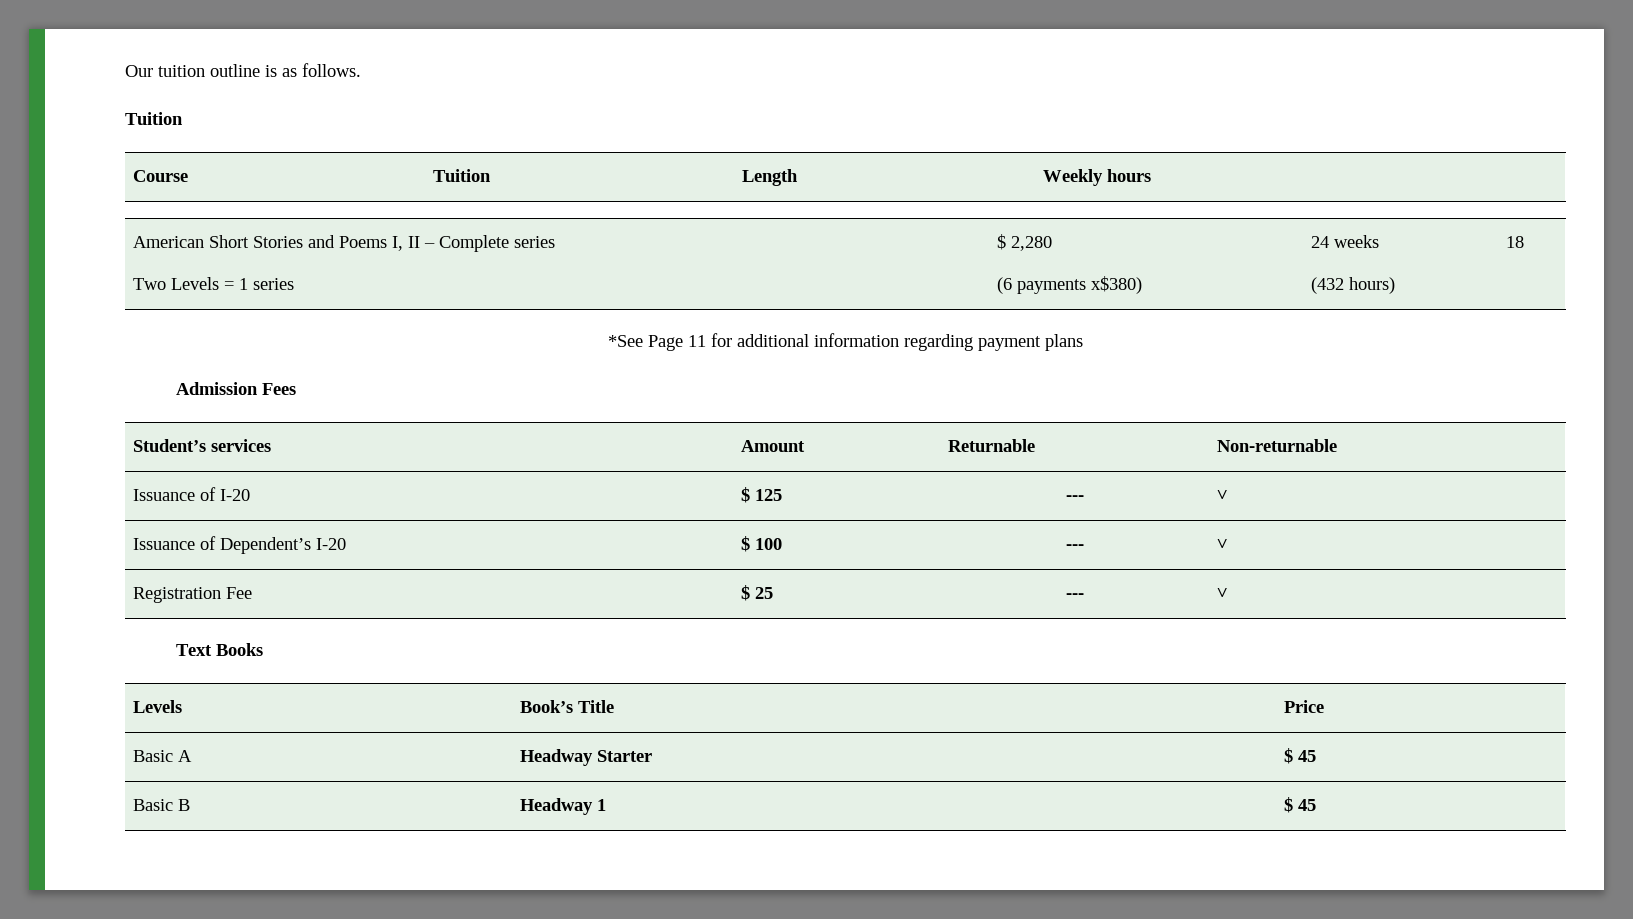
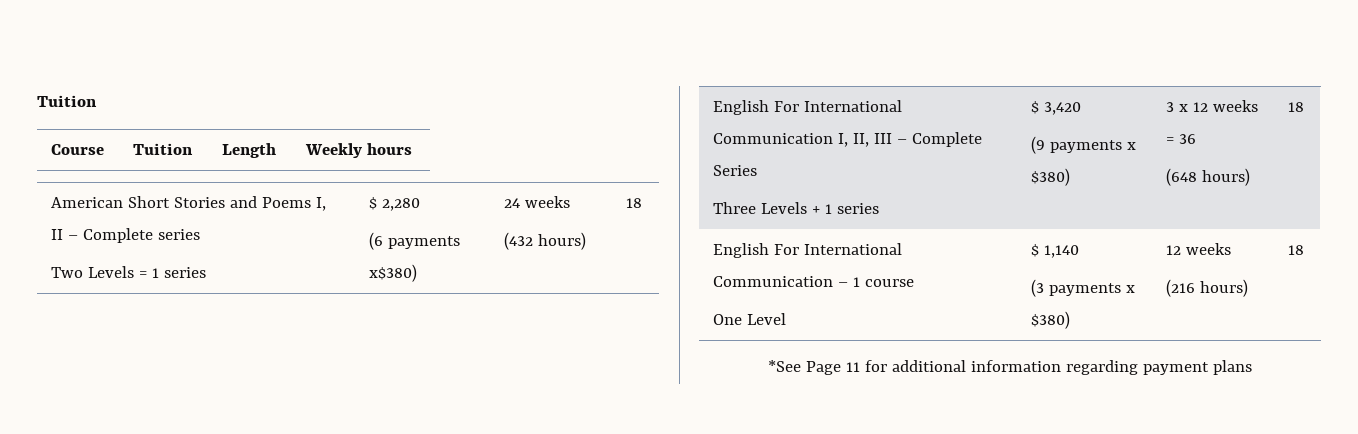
[125,63,361,77] Our tuition outline is as follows. // -> (37, 101) none
(1524, 242) none -> [713,100,903,115] [713,132,983,147] [713,165,758,176] [713,202,880,214] [1031,101,1082,115] [1031,136,1137,154] [1031,168,1071,186] [1166,100,1259,112] [1166,134,1197,144] [1166,168,1251,186] [1288,102,1305,112] [713,243,903,258] [713,276,915,287] [713,313,787,325] [1031,244,1080,258] [1031,279,1136,297] [1031,311,1071,329] [1166,243,1232,255] [1166,279,1249,297] [1288,245,1305,255] // English For International Communication I, II, III – Complete Series // Three Levels + 1 series | $ 3,420 // (9 payments x $380) | 3 x 12 weeks = 36 // (648 hours) | 18 // English For International Communication – 1 course // One Level | $ 1,140 // (3 payments x $380) | 12 weeks // (216 hours) | 18
[175,382,296,395] [132,439,271,452] [740,440,805,452] [947,439,1035,452] [1216,439,1337,452] [132,487,250,501] [740,487,782,503] [1066,495,1084,501] [1216,490,1228,501] [132,536,346,554] [740,536,782,552] [1066,544,1084,550] [1216,539,1228,550] [132,587,252,603] [740,585,773,601] [1066,593,1084,599] [1216,588,1228,599] [175,643,263,656] [132,700,182,713] [519,700,614,713] [1283,700,1324,713] [132,750,192,762] [519,749,652,766] [1283,748,1316,764] [132,799,190,811] [519,798,606,815] [1283,797,1316,813] // Admission Fees // Student’s services | Amount | Returnable | Non-returnable // Issuance of I-20 | $ 125 | --- | ˅ // Issuance of Dependent’s I-20 | $ 100 | --- | ˅ // Registration Fee | $ 25 | --- | ˅ // Text Books // Levels | Book’s Title | Price // Basic A | Headway Starter | $ 45 // Basic B | Headway 1 | $ 45 -> (1252, 367) none

